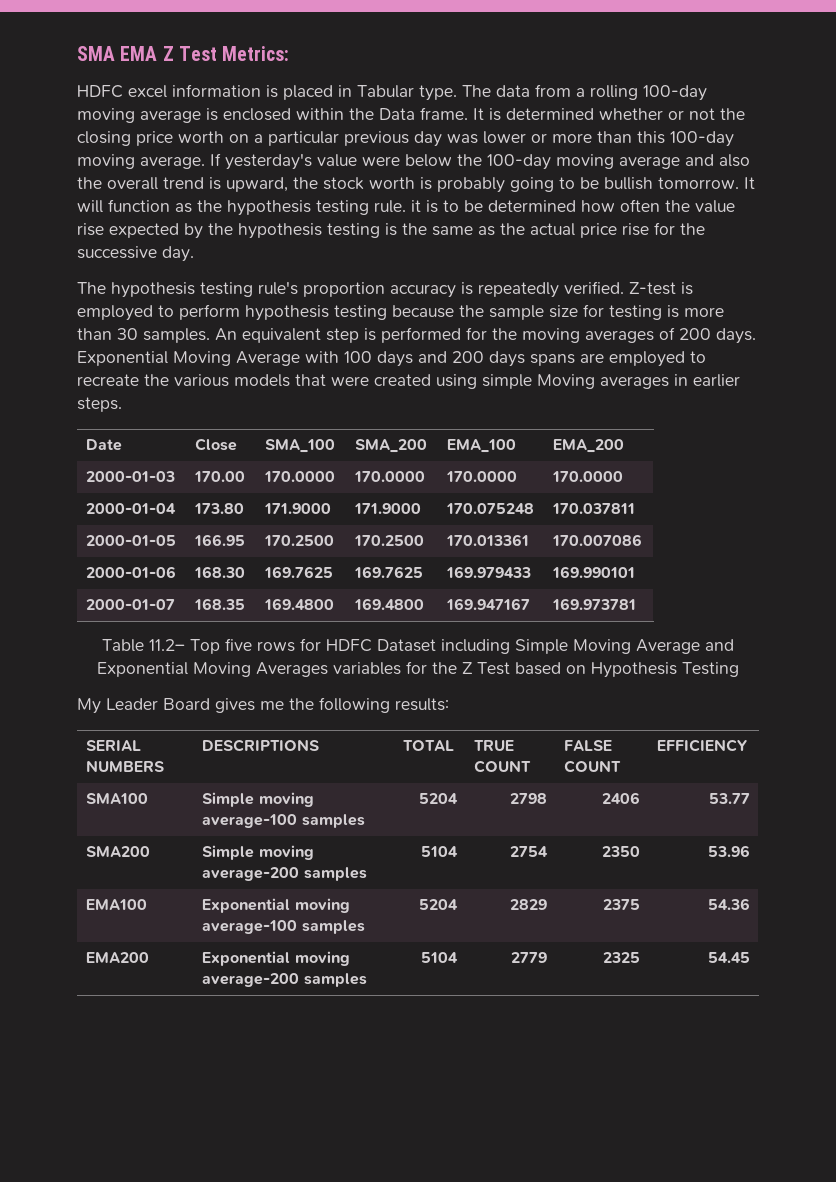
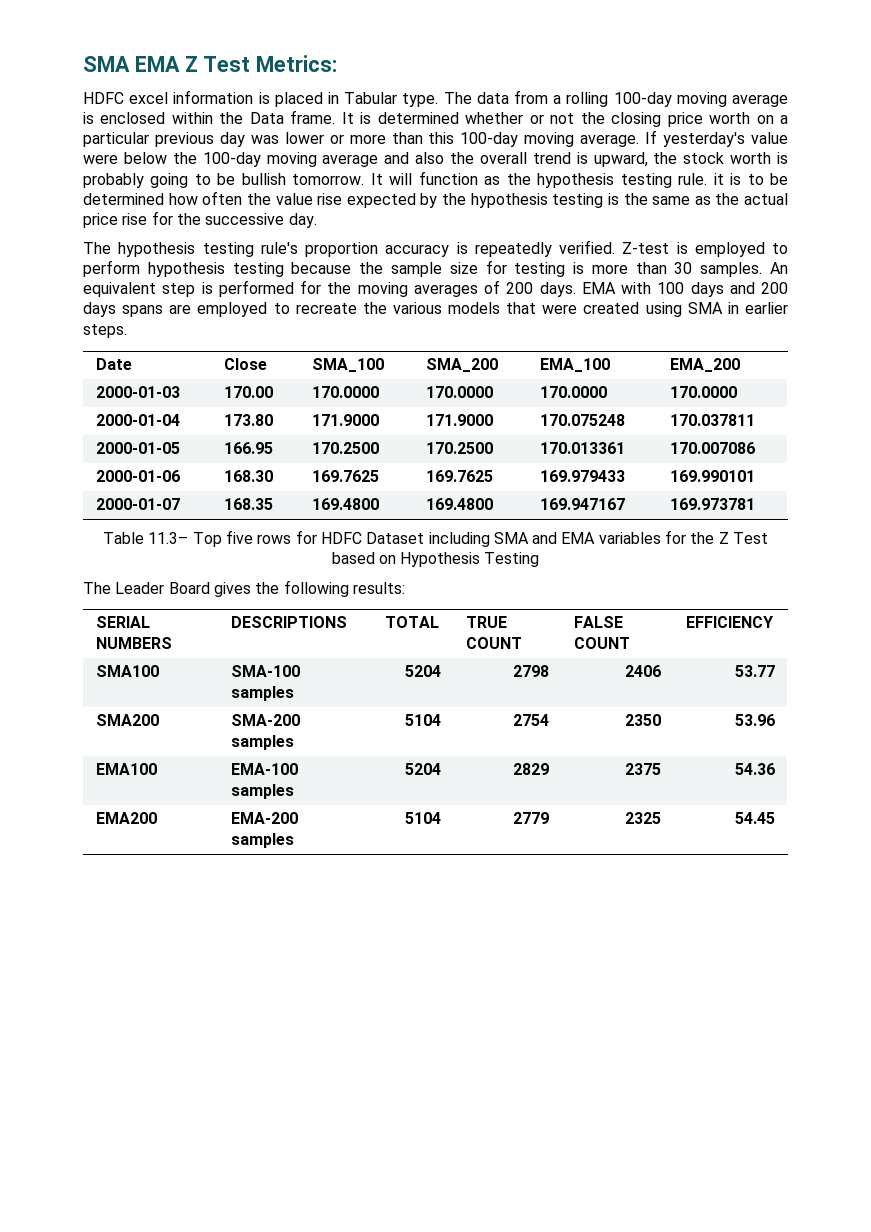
[77,351,300,366] Exponential Moving Average -> [581,282,616,294] EMA
[482,374,669,389] simple Moving averages -> [687,302,723,314] SMA
[149,639,185,651] 11.2– -> [148,532,189,544] 11.3–
[515,639,734,654] [97,662,328,677] Simple Moving Average and Exponential Moving Averages -> [493,532,596,544] SMA and EMA
[77,698,101,714] My -> [83,582,111,594] The
[260,701,284,710] me -> (251, 589) none
[202,792,314,807] [202,814,298,828] Simple moving average-100 -> [230,665,300,677] SMA-100
[202,845,314,860] [202,867,300,881] Simple moving average-200 -> [230,714,300,726] SMA-200
[202,898,350,913] [202,920,298,934] Exponential moving average-100 -> [230,763,298,775] EMA-100
[202,951,350,966] [202,973,300,987] Exponential moving average-200 -> [230,812,298,824] EMA-200

